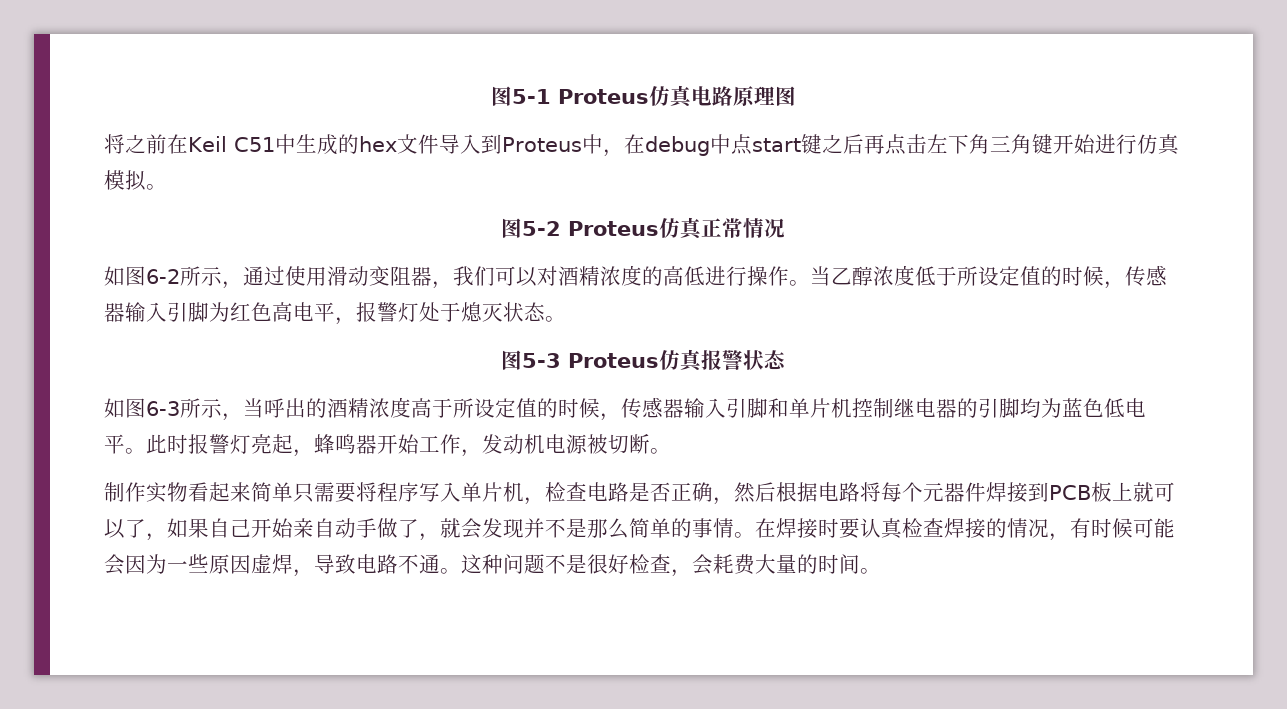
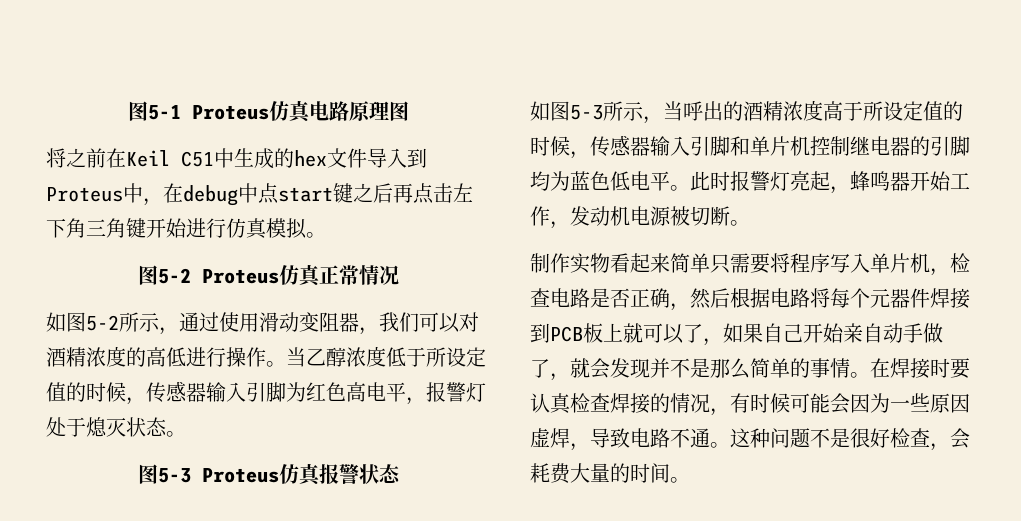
[146,269,180,284] 6-2 -> [86,315,119,331] 5-2
[146,401,180,416] 6-3 -> [570,105,603,120] 5-3

